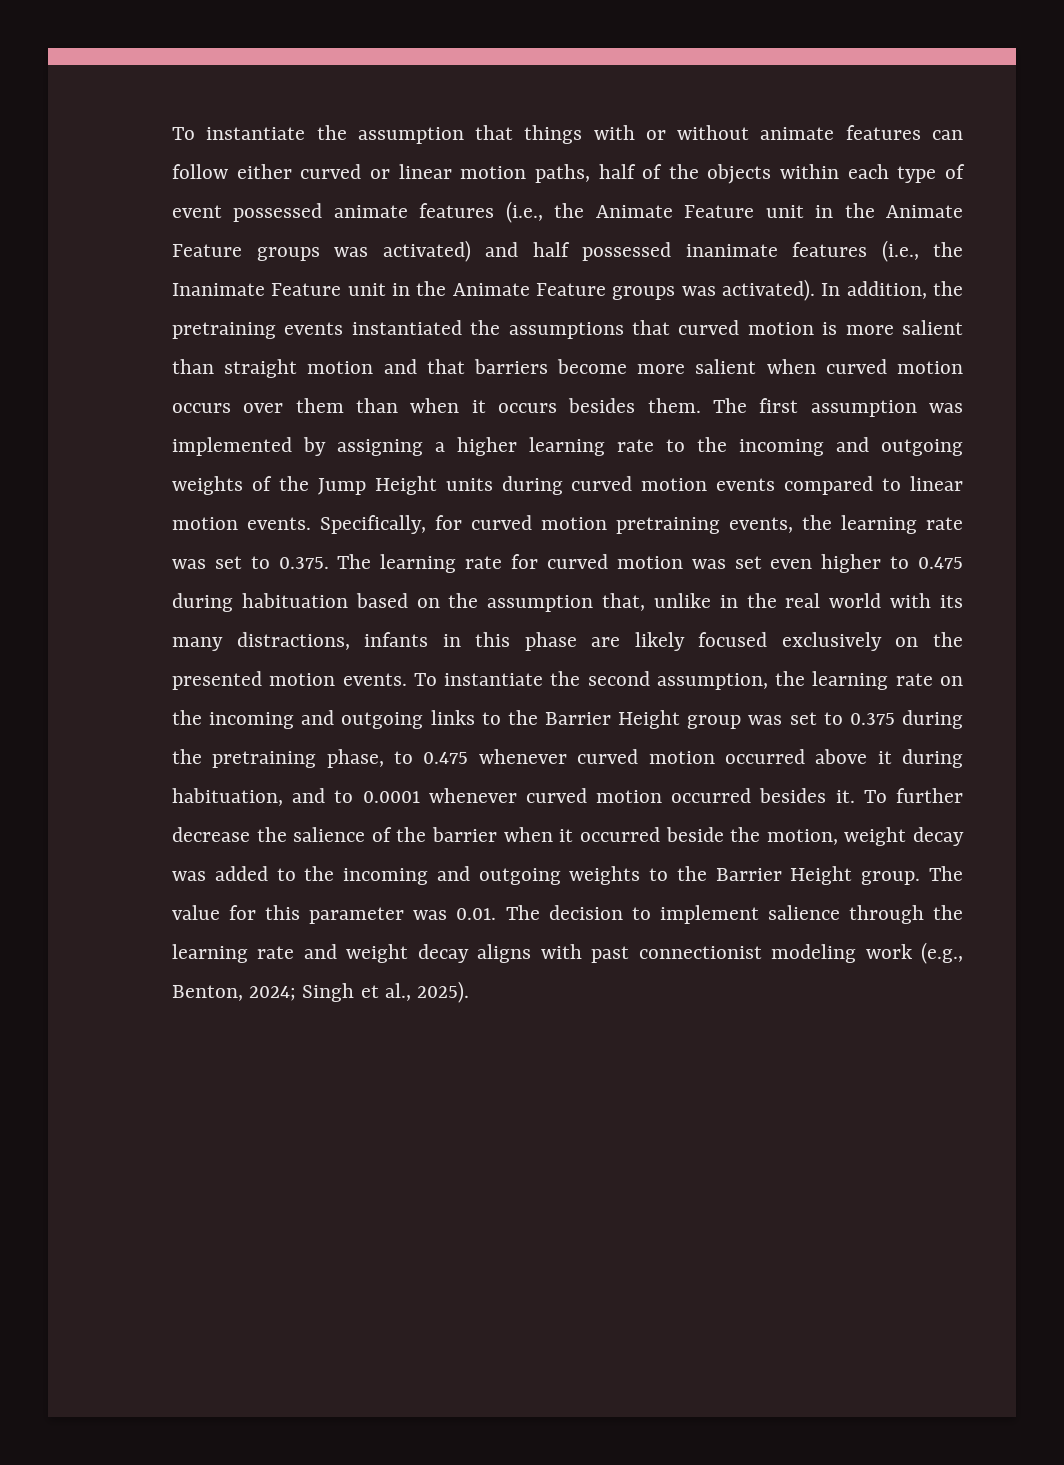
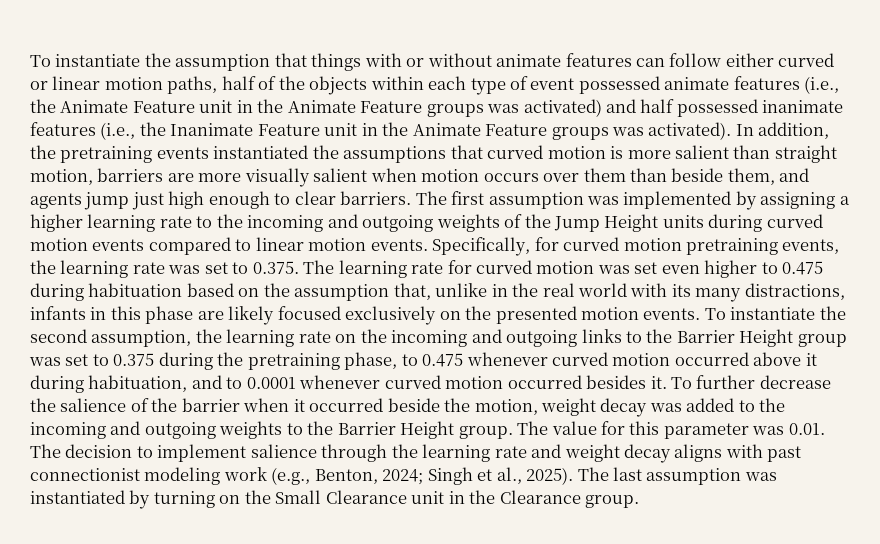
[307,359,686,374] motion and that barriers become more -> [30,168,310,187] motion, barriers are more visually
[825,359,887,374] curved -> (417, 175) none
[410,398,701,413] when it occurs besides them. -> [671,168,810,185] [30,191,412,210] beside them, and agents jump just high enough to clear barriers.
(470, 992) none -> [577,467,777,485] [30,490,640,509] The last assumption was instantiated by turning on the Small Clearance unit in the Clearance group.

